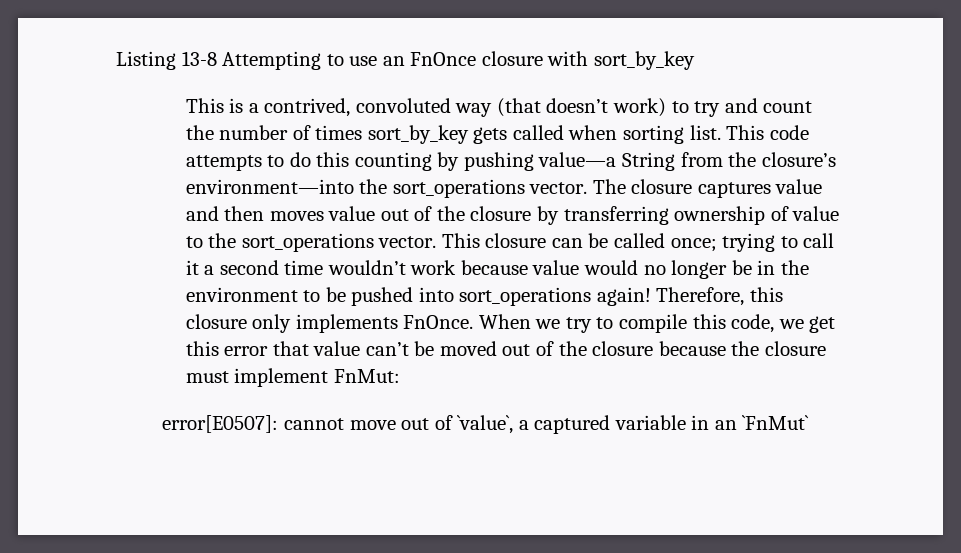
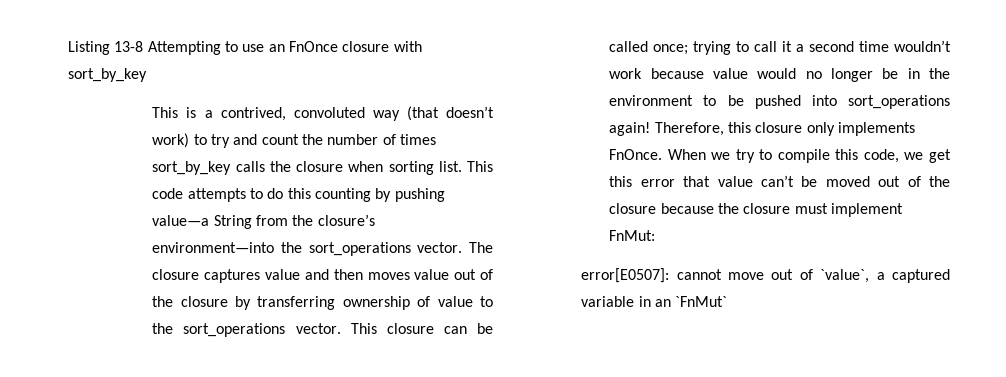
[473,125,564,144] gets called -> [235,161,344,172] calls the closure

